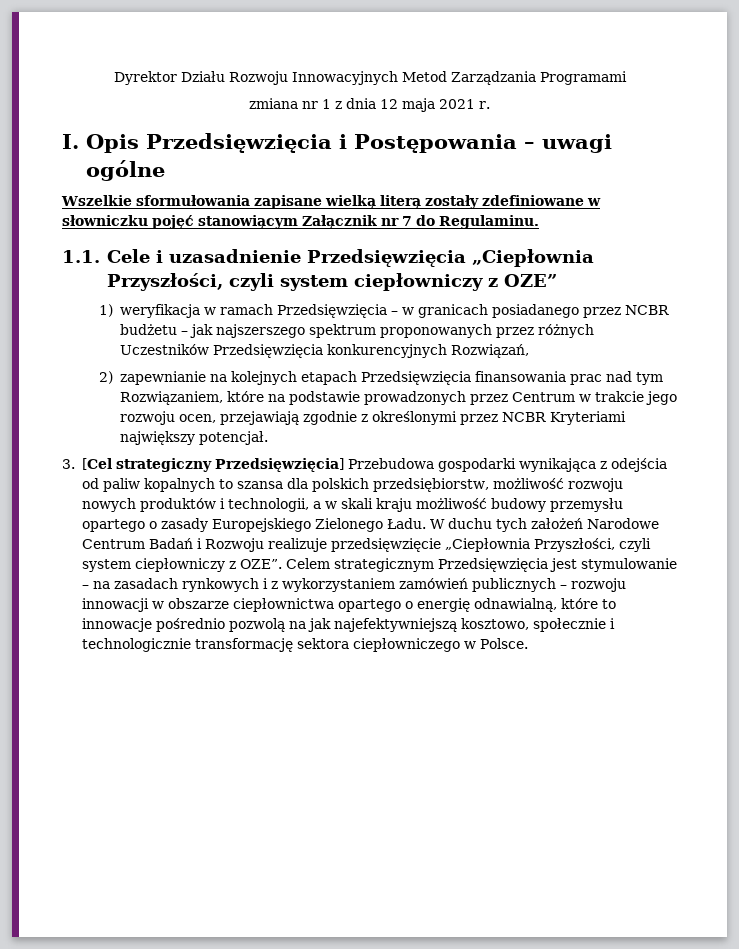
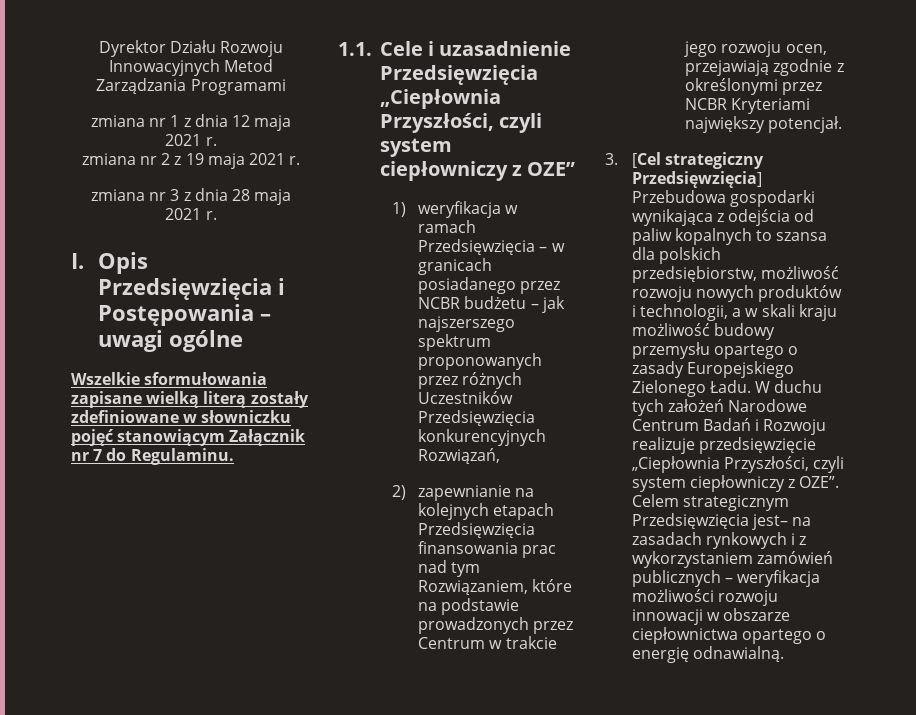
(491, 105) none -> [81,153,301,169] [90,188,292,205] [165,208,217,220] // zmiana nr 2 z 19 maja 2021 r. // zmiana nr 3 z dnia 28 maja 2021 r.
[549,558,677,572] [81,585,89,589] jest stymulowanie – -> [751,514,788,530] jest–
(567, 587) none -> [737,570,821,587] [631,589,714,602] weryfikacja możliwości
[473,598,616,612] [81,618,615,632] [81,638,528,652] odnawialną, które to innowacje pośrednio pozwolą na jak najefektywniejszą kosztowo, społecznie i technologicznie transformację sektora ciepłowniczego w Polsce. -> [692,646,784,662] odnawialną.

